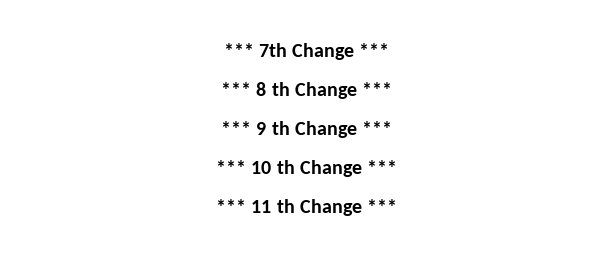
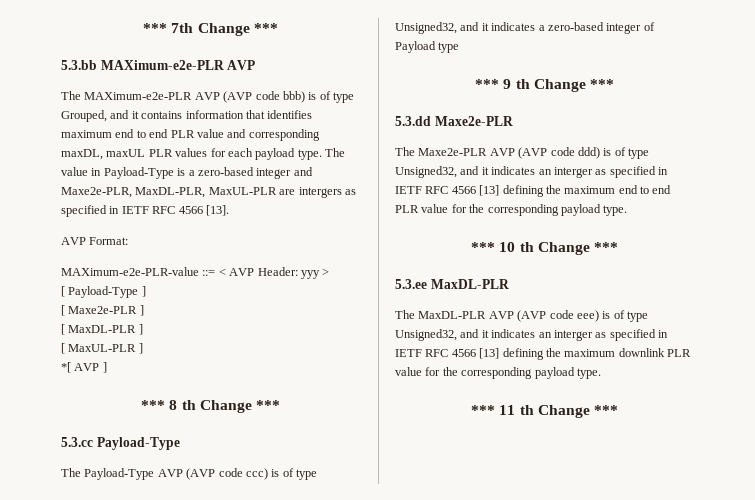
(390, 50) none -> [61,60,256,70] [61,91,354,103] [61,110,313,122] [61,129,320,141] [61,148,345,160] [61,167,313,179] [61,187,356,198] [61,205,229,217] [61,237,129,245] [61,267,330,279] [61,286,146,298] [61,305,144,316] [61,324,143,335] [61,343,143,354] [61,362,107,373] // 5.3.bb MAXimum-e2e-PLR AVP // The MAXimum-e2e-PLR AVP (AVP code bbb) is of type Grouped, and it contains information that identifies maximum end to end PLR value and corresponding maxDL, maxUL PLR values for each payload type. The value in Payload-Type is a zero-based integer and Maxe2e-PLR, MaxDL-PLR, MaxUL-PLR are intergers as specified in IETF RFC 4566 [13]. // AVP Format: // MAXimum-e2e-PLR-value ::= < AVP Header: yyy > // [ Payload-Type ] // [ Maxe2e-PLR ] // [ MaxDL-PLR ] // [ MaxUL-PLR ] // *[ AVP ]
(393, 89) none -> [61,437,180,450] [61,468,317,480] [395,22,655,34] [395,41,460,53] // 5.3.cc Payload-Type // The Payload-Type AVP (AVP code ccc) is of type Unsigned32, and it indicates a zero-based integer of Payload type
(393, 128) none -> [395,116,513,126] [395,147,649,159] [395,166,668,178] [395,185,672,197] [395,204,628,216] // 5.3.dd Maxe2e-PLR // The Maxe2e-PLR AVP (AVP code ddd) is of type Unsigned32, and it indicates an interger as specified in IETF RFC 4566 [13] defining the maximum end to end PLR value for the corresponding payload type.
(398, 167) none -> [395,279,509,289] [395,310,648,322] [395,329,668,341] [395,348,691,360] [395,367,601,379] // 5.3.ee MaxDL-PLR // The MaxDL-PLR AVP (AVP code eee) is of type Unsigned32, and it indicates an interger as specified in IETF RFC 4566 [13] defining the maximum downlink PLR value for the corresponding payload type.

